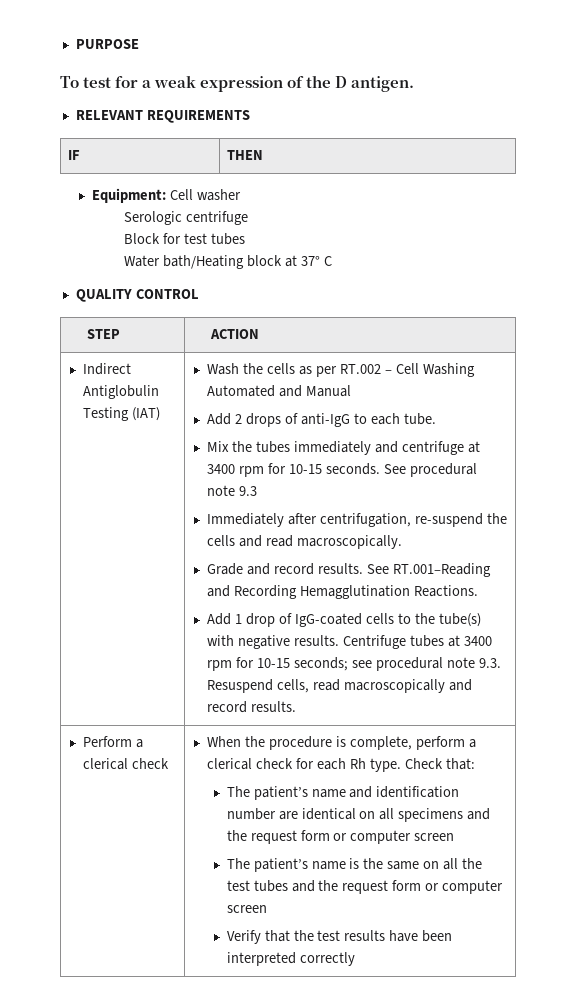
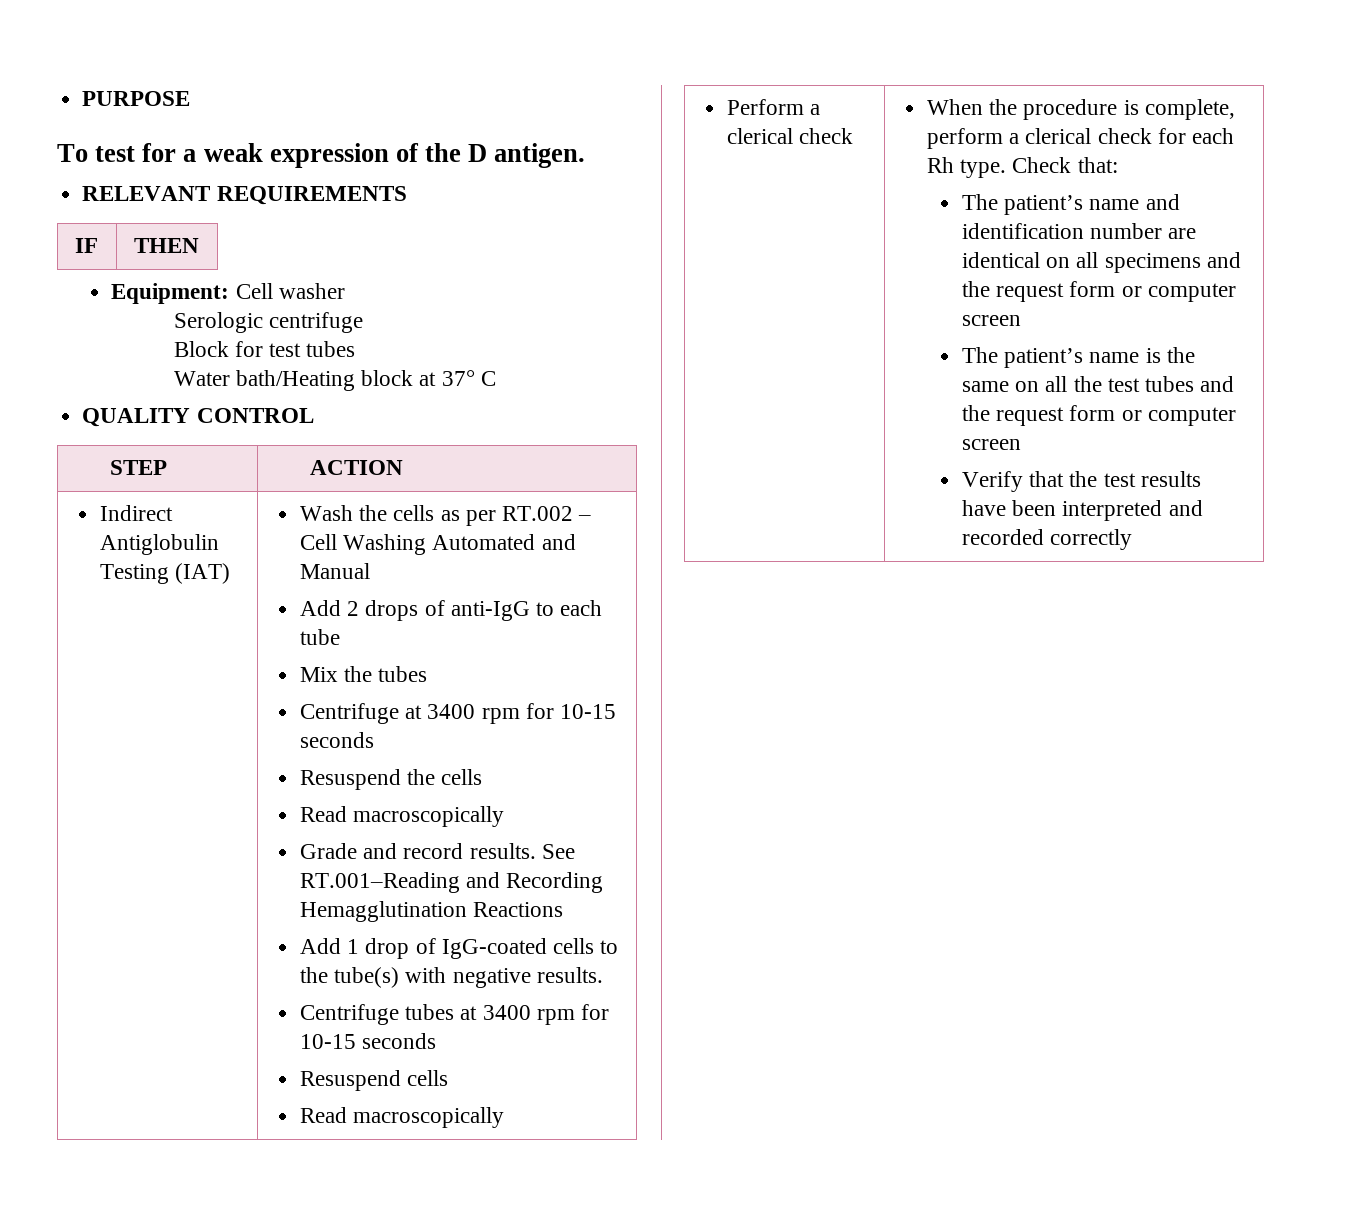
[403,413,436,425] tube. -> [299,629,340,645] tube
[294,441,480,455] [207,463,477,477] [207,485,258,496] [207,513,508,527] [207,535,403,549] immediately and centrifuge at 3400 rpm for 10-15 seconds. See procedural note 9.3 // Immediately after centrifugation, re-suspend the cells and read macroscopically. -> [299,703,616,724] [299,732,374,748] [299,769,483,790] [299,806,505,827] // Centrifuge at 3400 rpm for 10-15 seconds // Resuspend the cells // Read macroscopically
[414,585,479,597] Reactions. -> [473,902,564,917] Reactions
(340, 640) none -> (603, 975) //
[294,657,501,671] [207,679,473,693] [207,701,297,713] seconds; see procedural note 9.3. Resuspend cells, read macroscopically and record results. -> [362,1033,437,1049] [299,1070,449,1091] [299,1107,505,1128] seconds // Resuspend cells // Read macroscopically
(296, 959) none -> [1168,500,1203,516] [961,529,1044,545] and recorded

